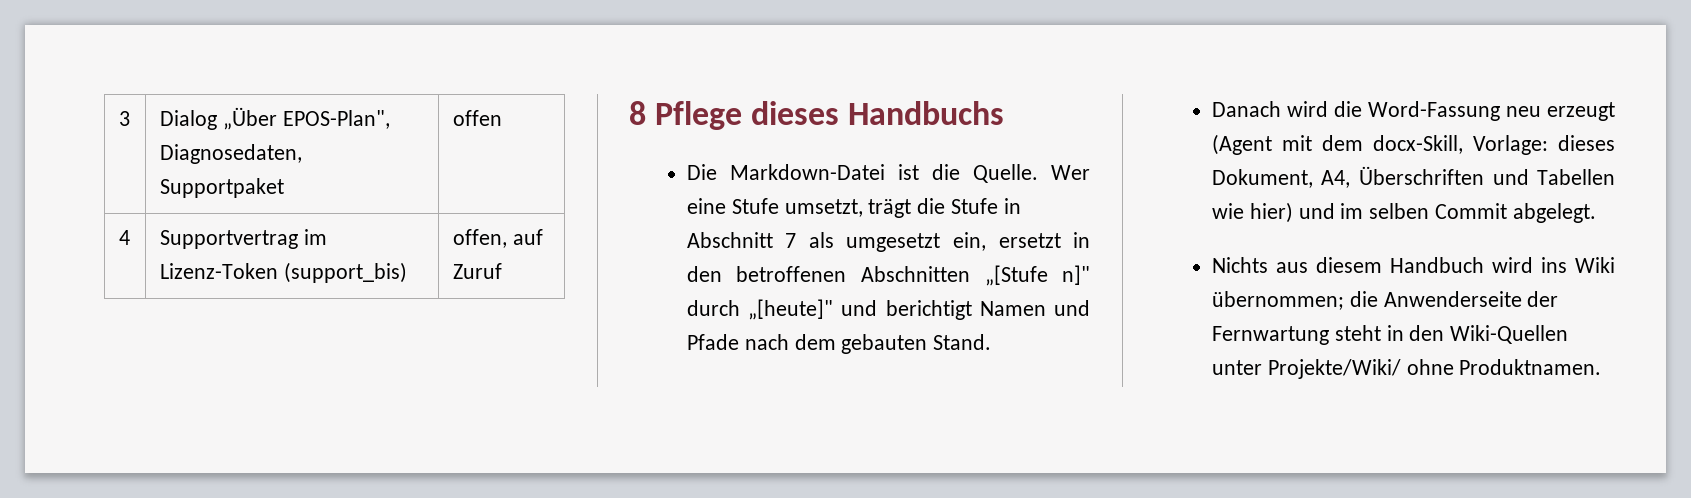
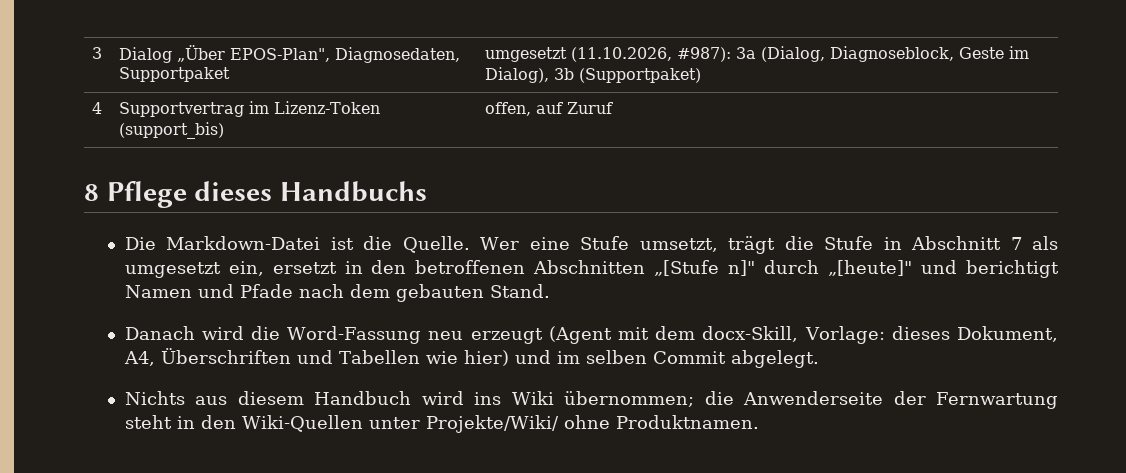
[452,110,502,126] offen -> [485,46,1030,62] [485,67,702,83] umgesetzt (11.10.2026, #987): 3a (Dialog, Diagnoseblock, Geste im Dialog), 3b (Supportpaket)

